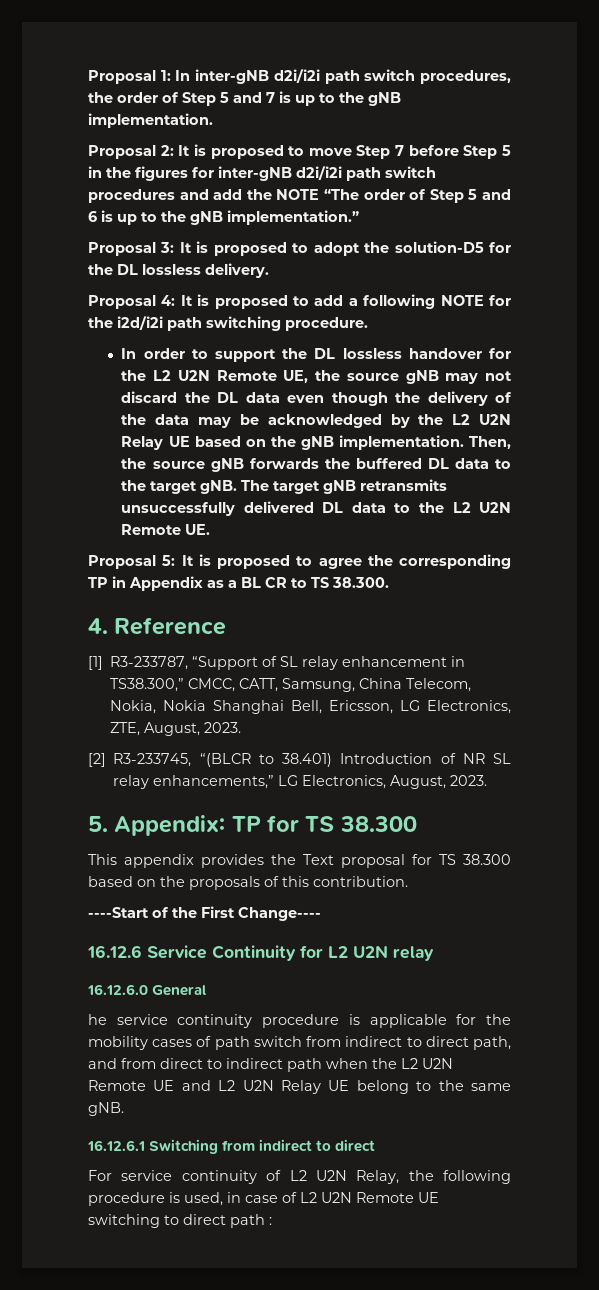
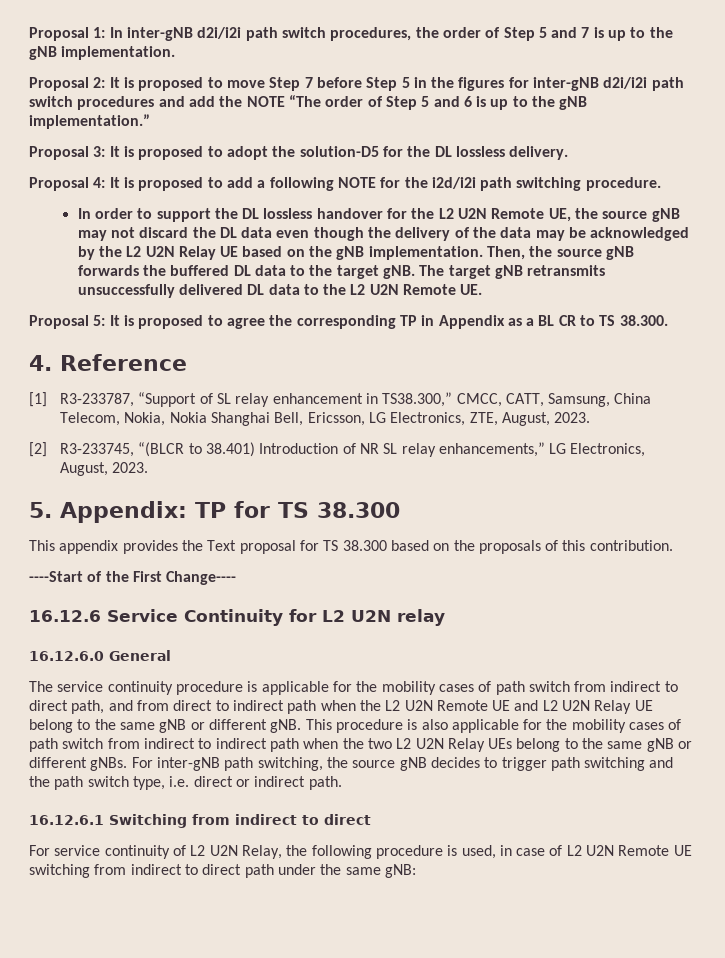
[88,1014,107,1025] he -> [29,681,53,692] The
[88,1102,124,1116] gNB. -> [159,719,682,733] [29,738,693,752] [29,757,674,771] [29,776,342,790] gNB or different gNB. This procedure is also applicable for the mobility cases of path switch from indirect to indirect path when the two L2 U2N Relay UEs belong to the same gNB or different gNBs. For inter-gNB path switching, the source gNB decides to trigger path switching and the path switch type, i.e. direct or indirect path.
(160, 1221) none -> [94,864,182,875] from indirect
[269,1217,272,1225] : -> [277,864,416,878] under the same gNB:

